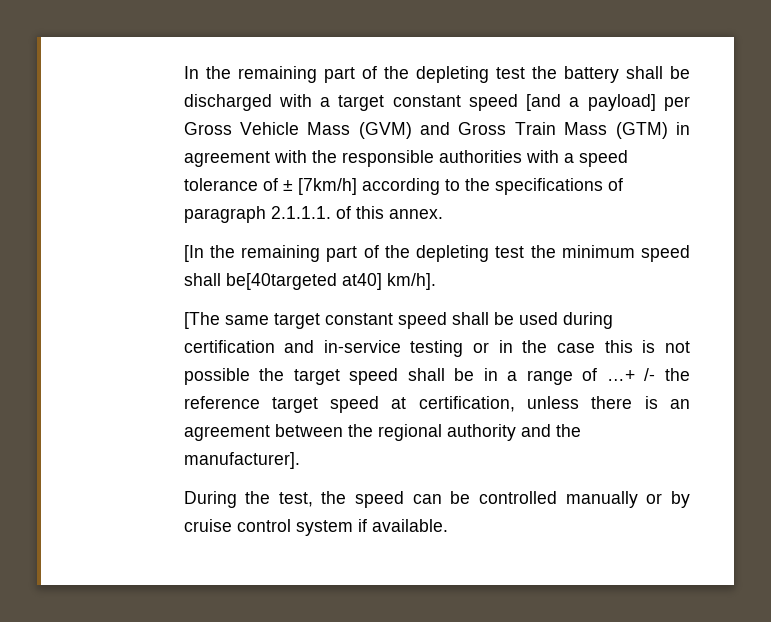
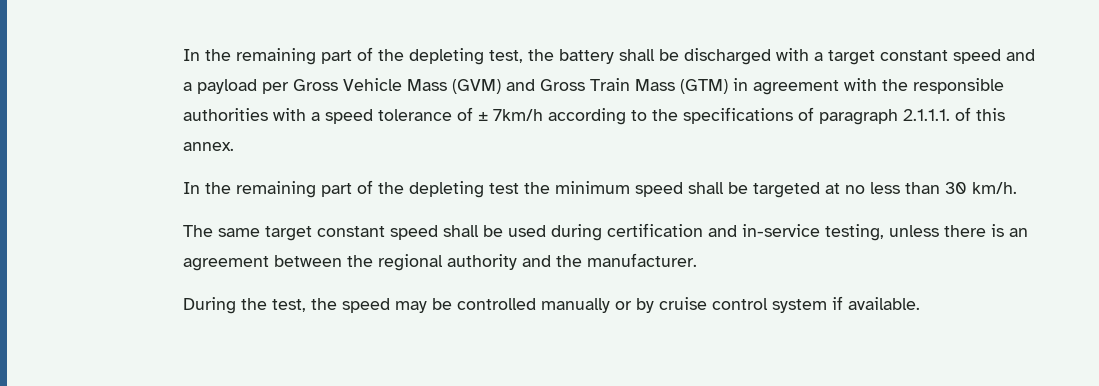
[183,66,525,83] In the remaining part of the depleting test -> [183,47,524,65] In the remaining part of the depleting test,
[526,94,656,111] [and a payload] -> [1006,49,1036,61] [183,79,258,94] and a payload
[297,178,357,195] [7km/h] -> [493,109,544,121] 7km/h
[183,245,204,262] [In -> [183,182,201,194] In
[225,273,436,290] [183,312,220,329] be[40targeted at40] km/h]. // [The -> [728,182,1018,198] [183,225,214,237] be targeted at no less than 30 km/h. // The
[410,340,690,357] [183,368,690,385] [183,396,515,413] testing or in the case this is not possible the target speed shall be in a range of …+ /- the reference target speed at certification, -> [825,224,885,241] testing,
[183,452,300,469] manufacturer]. -> [587,253,698,267] manufacturer.
[412,494,442,504] can -> [395,301,428,313] may

